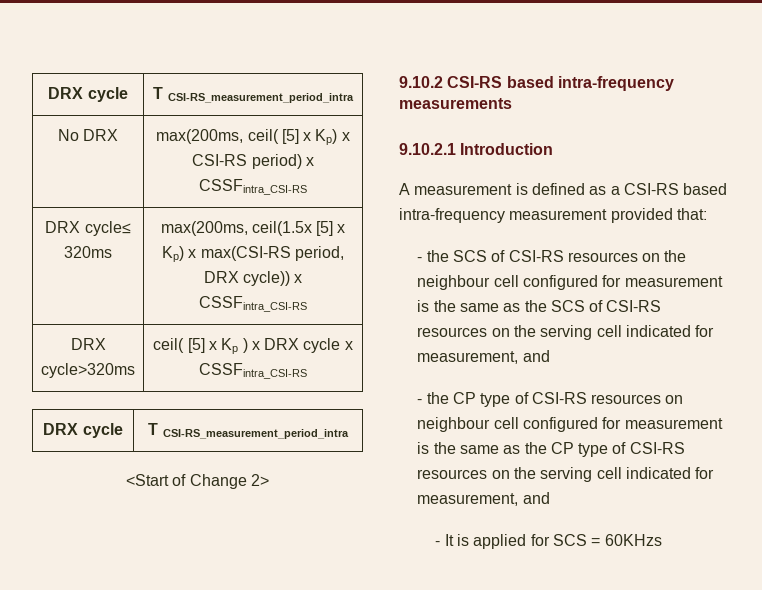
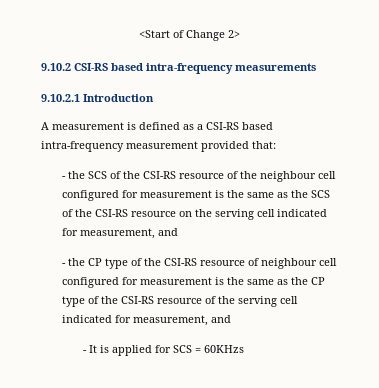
[48,87,128,102] [153,87,354,103] [57,129,119,141] [156,129,350,145] [192,154,314,169] [198,179,307,195] [45,221,131,236] [64,246,112,258] [160,221,346,236] [162,246,344,262] [203,271,303,286] [198,296,307,312] [70,338,106,350] [41,363,135,378] [153,338,353,354] [198,363,307,379] [43,423,123,438] [148,423,349,439] DRX cycle | T CSI-RS_measurement_period_intra // No DRX | max(200ms, ceil( [5] x Kp) x CSI-RS period) x CSSFintra_CSI-RS // DRX cycle≤ 320ms | max(200ms, ceil(1.5x [5] x Kp) x max(CSI-RS period, DRX cycle)) x CSSFintra_CSI-RS // DRX cycle>320ms | ceil( [5] x Kp ) x DRX cycle x CSSFintra_CSI-RS // DRX cycle | T CSI-RS_measurement_period_intra // -> (139, 34) none
[508,250,661,262] CSI-RS resources on -> [123,171,239,179] the CSI-RS resource of
[606,300,662,312] [417,327,488,337] CSI-RS resources -> [75,209,177,217] the CSI-RS resource
[531,392,684,404] CSI-RS resources on -> [144,258,260,266] the CSI-RS resource of
[629,442,685,454] [417,469,510,479] CSI-RS resources on -> [101,296,217,304] the CSI-RS resource of

